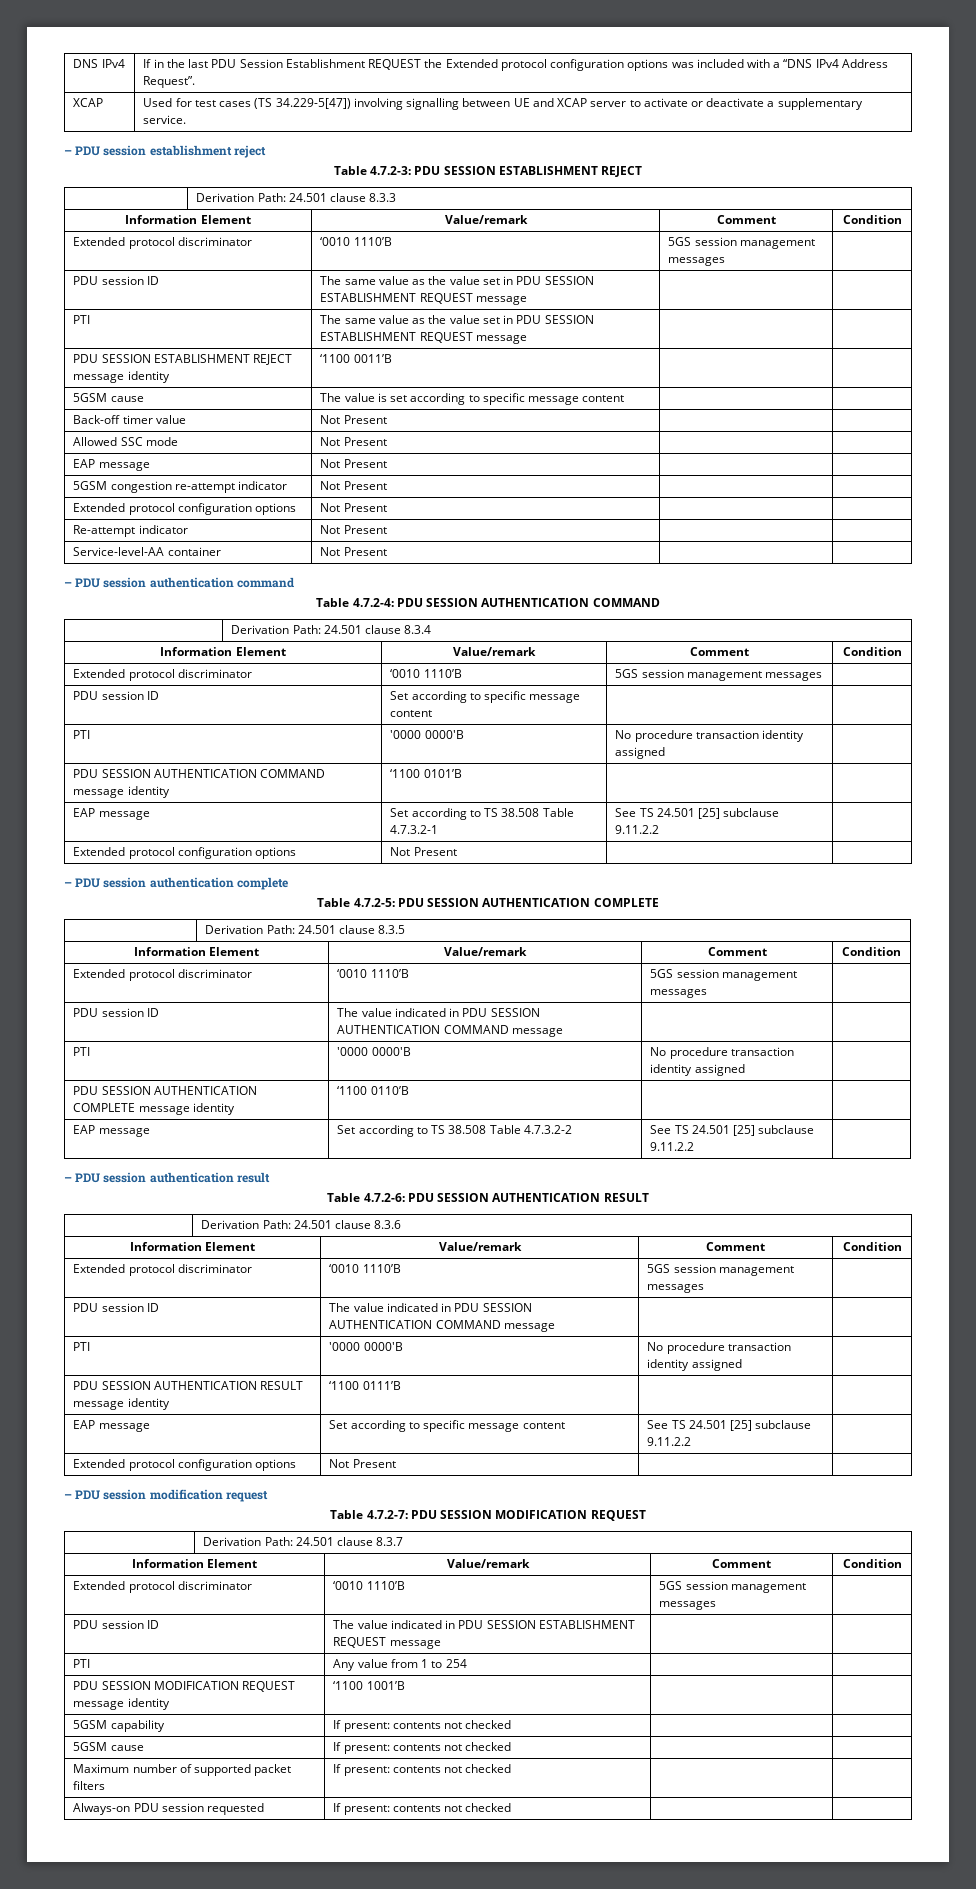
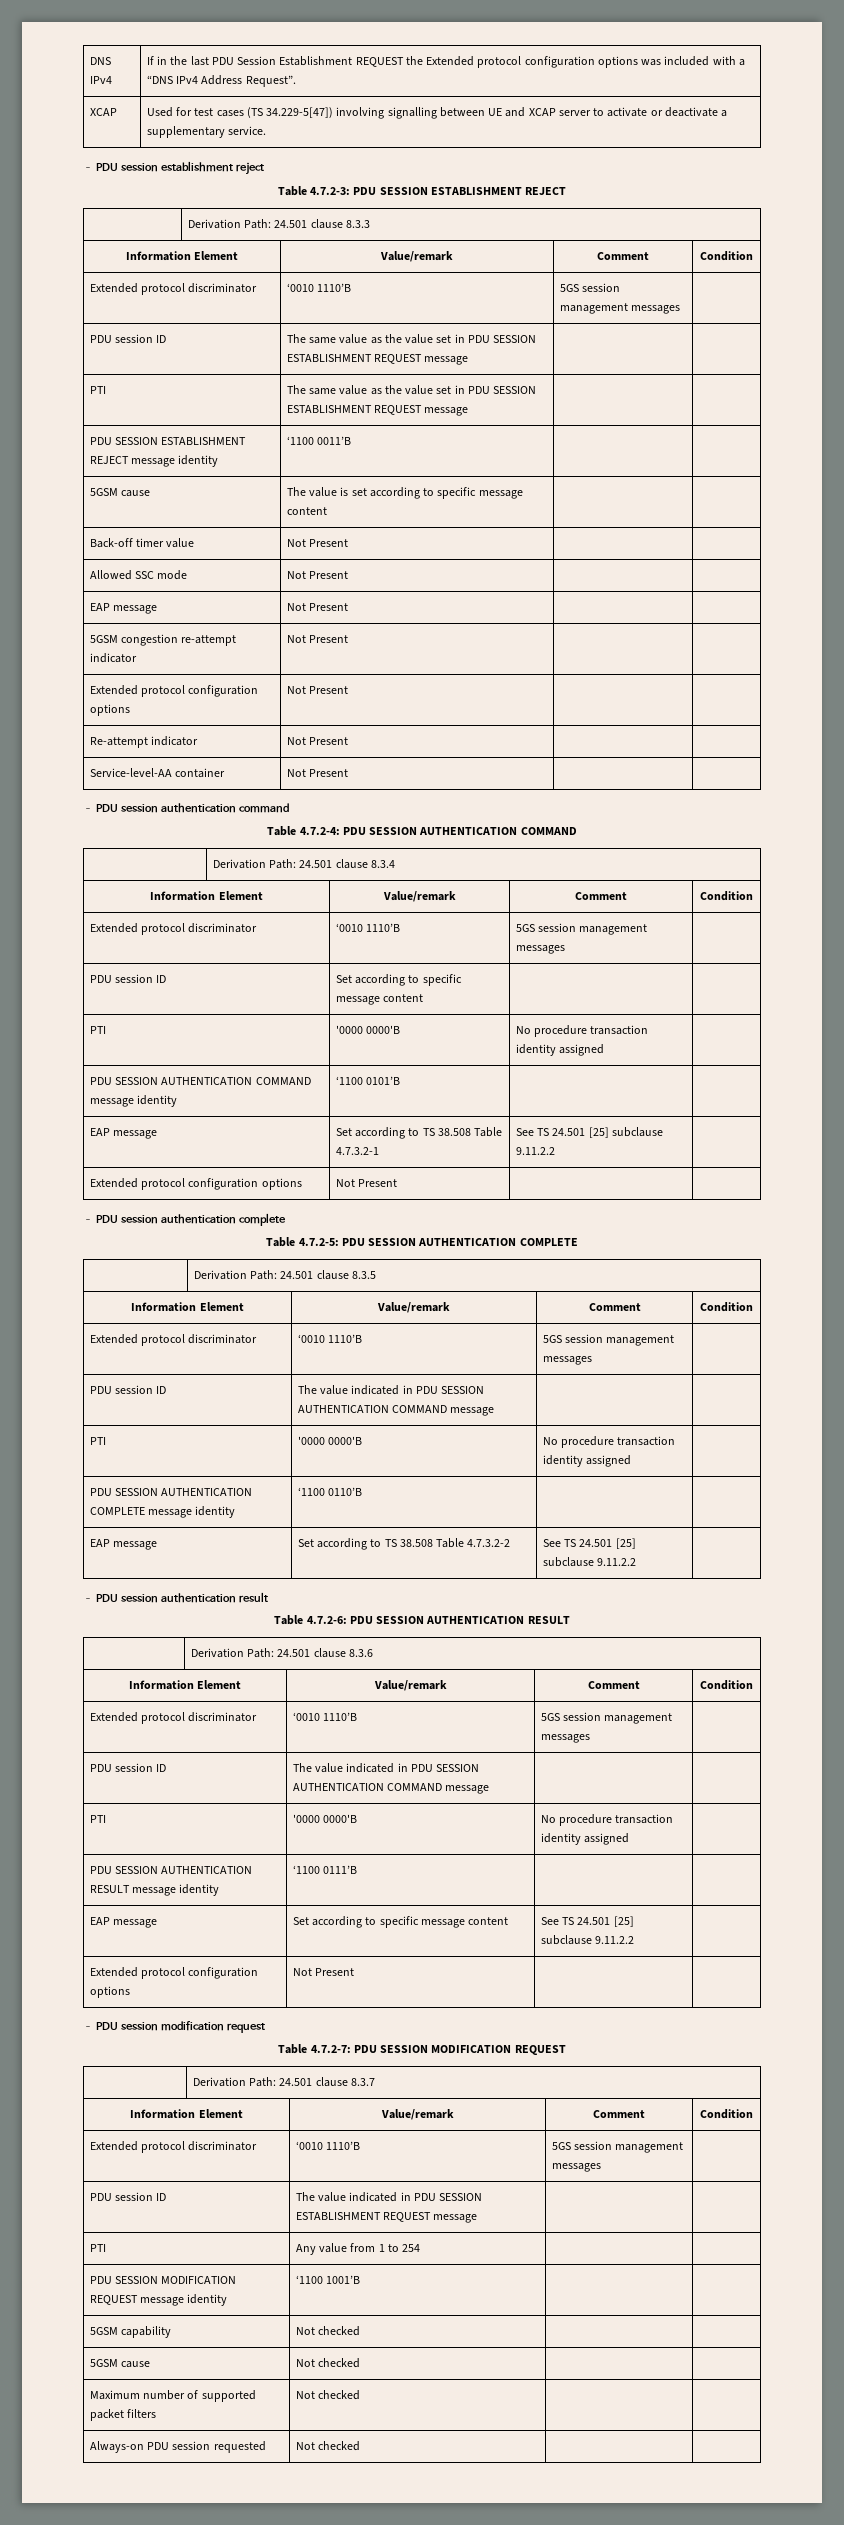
[333,1720,463,1732] If present: contents not -> [295,2327,315,2335] Not
[333,1742,463,1754] If present: contents not -> [295,2359,315,2367] Not
[333,1764,463,1776] If present: contents not -> [295,2391,315,2399] Not
[333,1803,463,1815] If present: contents not -> [295,2442,315,2450] Not

